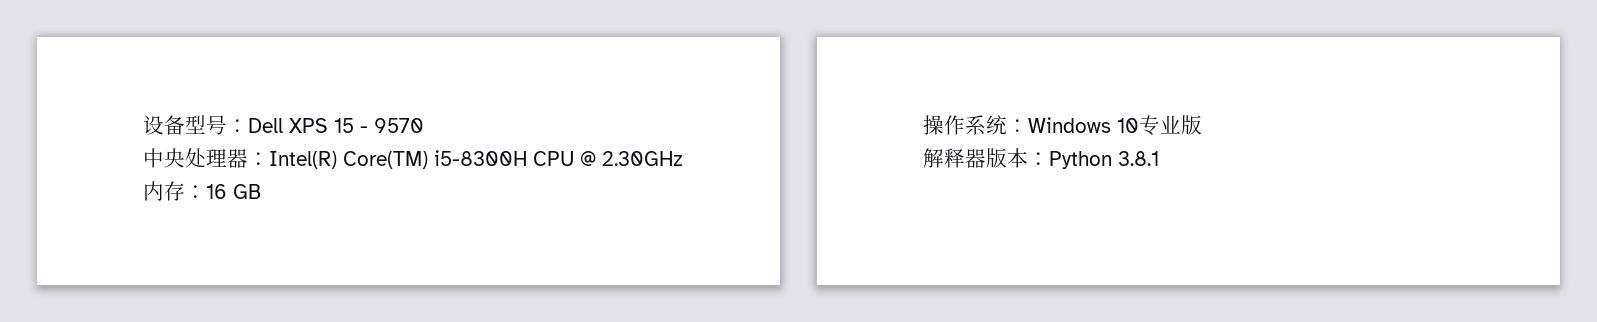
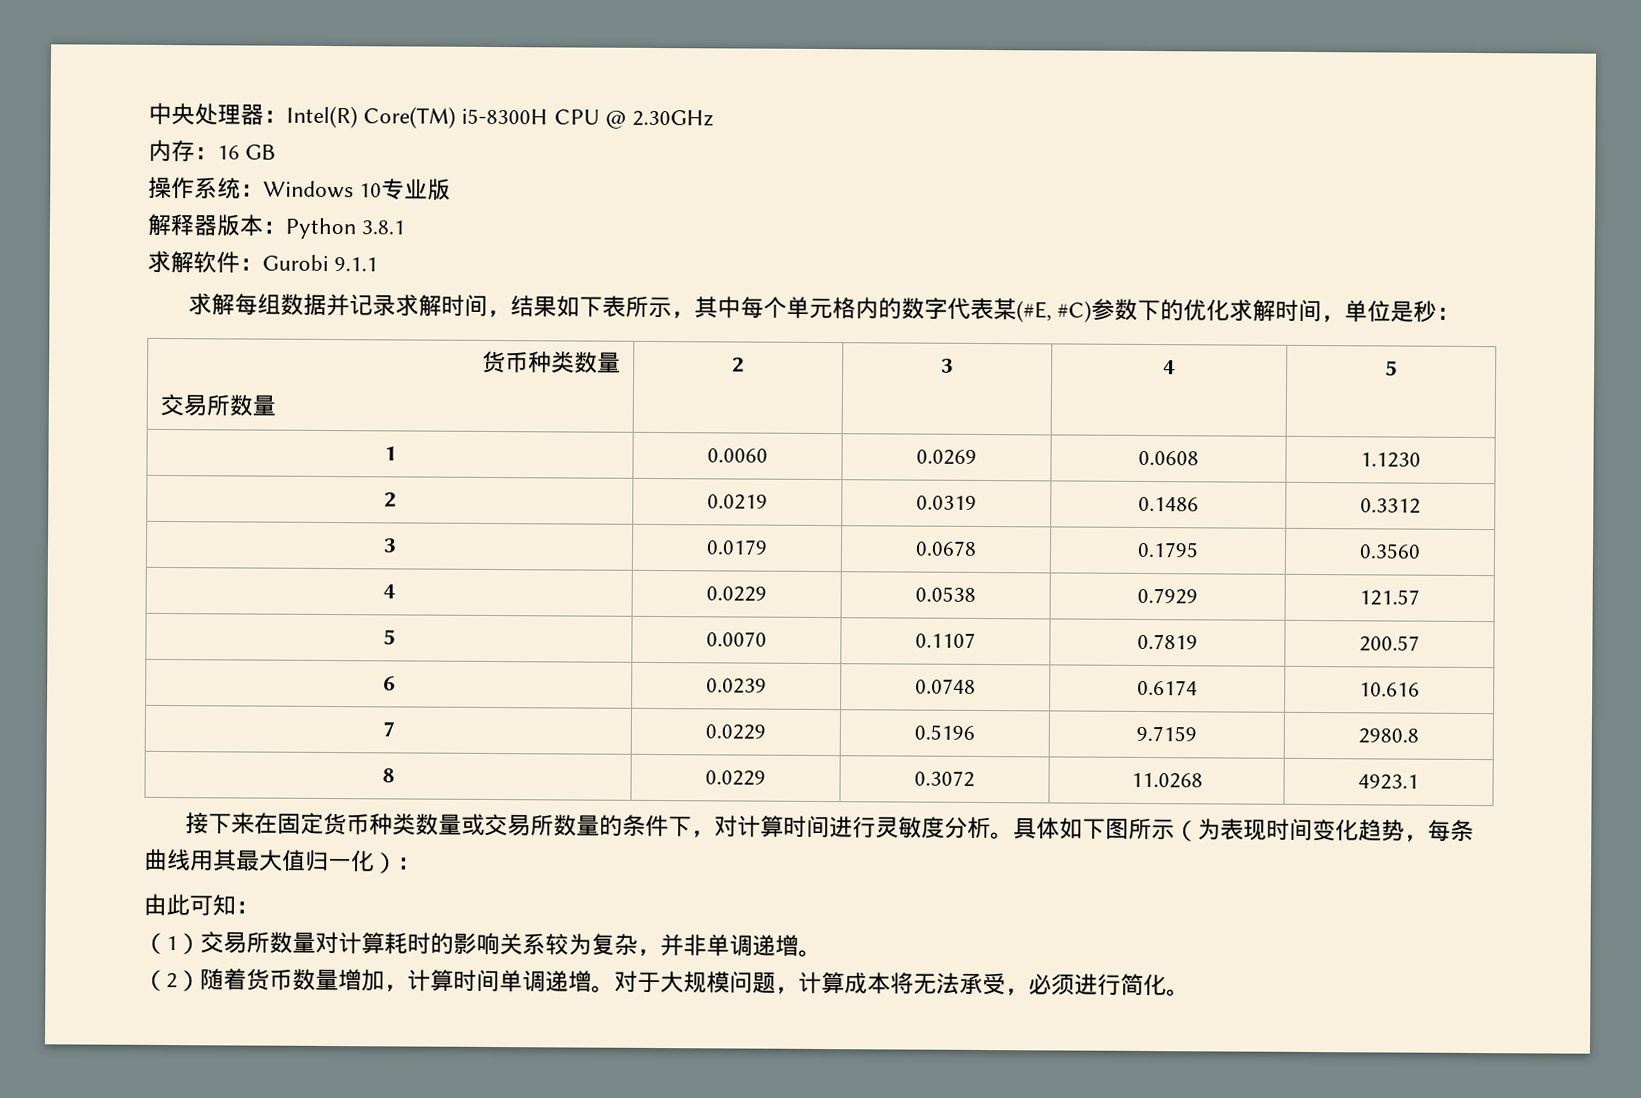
[143,115,424,135] 设备型号：Dell XPS 15 - 9570 // -> (148, 114) none
(1159, 158) none -> [147,250,379,274] [188,293,1461,323] [482,350,622,374] [159,393,276,417] [732,357,745,373] [941,358,954,373] [1163,360,1176,375] [1385,360,1398,376] [383,446,397,461] [707,448,768,463] [916,449,977,465] [1138,450,1199,466] [1360,452,1421,468] [383,492,397,508] [707,494,768,510] [916,495,977,510] [1138,496,1199,512] [1360,498,1421,514] [382,538,397,553] [706,539,768,555] [915,540,977,556] [1137,541,1199,558] [1359,543,1421,559] [382,584,396,599] [706,586,767,602] [915,586,976,602] [1137,587,1198,605] [1359,589,1420,606] [382,629,396,645] [706,631,767,647] [915,632,976,648] [1137,633,1198,650] [1359,635,1420,652] [382,676,396,691] [706,678,767,694] [915,678,976,694] [1137,679,1198,696] [1359,682,1420,697] [381,721,395,737] [705,724,766,740] [914,724,975,740] [1136,725,1197,742] [1358,728,1419,744] [381,768,395,783] [705,770,766,786] [914,770,975,787] [1130,772,1203,789] [1358,774,1419,790] [185,812,1475,842] [144,848,421,874] [143,893,259,917] [143,931,822,958] [143,968,1190,997] // 求解软件：Gurobi 9.1.1 // 求解每组数据并记录求解时间，结果如下表所示，其中每个单元格内的数字代表某(#E, #C)参数下的优化求解时间，单位是秒： // 货币种类数量 // 交易所数量 | 2 | 3 | 4 | 5 // 1 | 0.0060 | 0.0269 | 0.0608 | 1.1230 // 2 | 0.0219 | 0.0319 | 0.1486 | 0.3312 // 3 | 0.0179 | 0.0678 | 0.1795 | 0.3560 // 4 | 0.0229 | 0.0538 | 0.7929 | 121.57 // 5 | 0.0070 | 0.1107 | 0.7819 | 200.57 // 6 | 0.0239 | 0.0748 | 0.6174 | 10.616 // 7 | 0.0229 | 0.5196 | 9.7159 | 2980.8 // 8 | 0.0229 | 0.3072 | 11.0268 | 4923.1 // 接下来在固定货币种类数量或交易所数量的条件下，对计算时间进行灵敏度分析。具体如下图所示（为表现时间变化趋势，每条曲线用其最大值归一化）： // 由此可知： // （1）交易所数量对计算耗时的影响关系较为复杂，并非单调递增。 // （2）随着货币数量增加，计算时间单调递增。对于大规模问题，计算成本将无法承受，必须进行简化。

